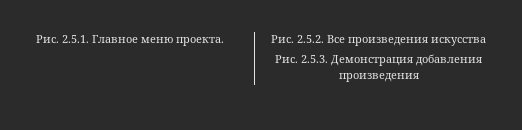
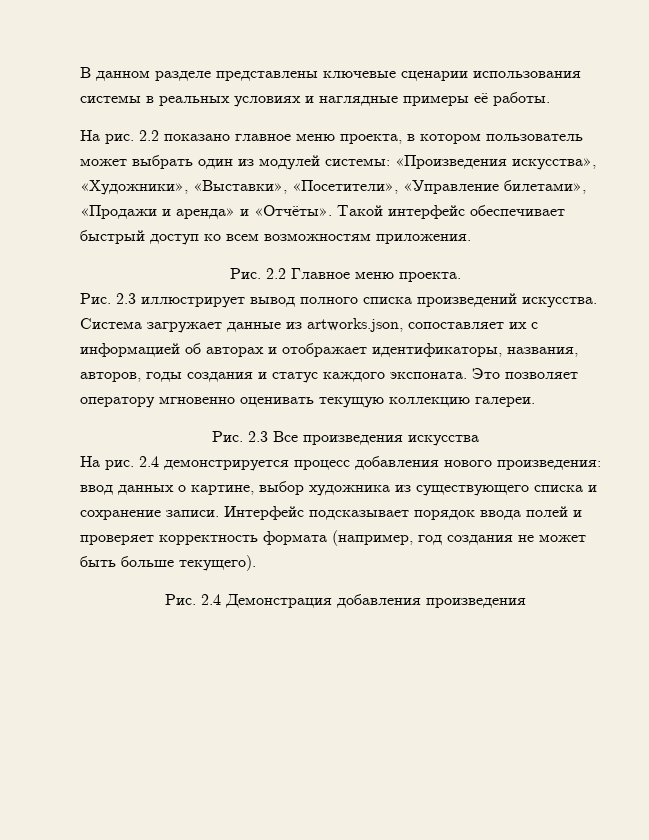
[35,35,224,46] [271,35,486,46] [275,55,328,63] Рис. 2.5.1. Главное меню проекта. // Рис. 2.5.2. Все произведения искусства // Рис. 2.5.3. -> [80,67,581,81] [80,92,550,107] [80,130,583,144] [80,155,596,170] [80,180,586,195] [80,205,565,219] [80,230,471,245] [229,268,461,282] [80,293,597,308] [80,318,538,333] [80,343,578,357] [80,368,578,383] [80,396,535,408] [211,431,479,446] [80,456,601,471] [80,481,597,496] [80,506,582,520] [80,530,586,546] [80,555,256,571] [164,594,221,605] В данном разделе представлены ключевые сценарии использования системы в реальных условиях и наглядные примеры её работы. // На рис. 2.2 показано главное меню проекта, в котором пользователь может выбрать один из модулей системы: «Произведения искусства», «Художники», «Выставки», «Посетители», «Управление билетами», «Продажи и аренда» и «Отчёты». Такой интерфейс обеспечивает быстрый доступ ко всем возможностям приложения. // Рис. 2.2 Главное меню проекта. // Рис. 2.3 иллюстрирует вывод полного списка произведений искусства. Система загружает данные из artworks.json, сопоставляет их с информацией об авторах и отображает идентификаторы, названия, авторов, годы создания и статус каждого экспоната. Это позволяет оператору мгновенно оценивать текущую коллекцию галереи. // Рис. 2.3 Все произведения искусства // На рис. 2.4 демонстрируется процесс добавления нового произведения: ввод данных о картине, выбор художника из существующего списка и сохранение записи. Интерфейс подсказывает порядок ввода полей и проверяет корректность формата (например, год создания не может быть больше текущего). // Рис. 2.4

